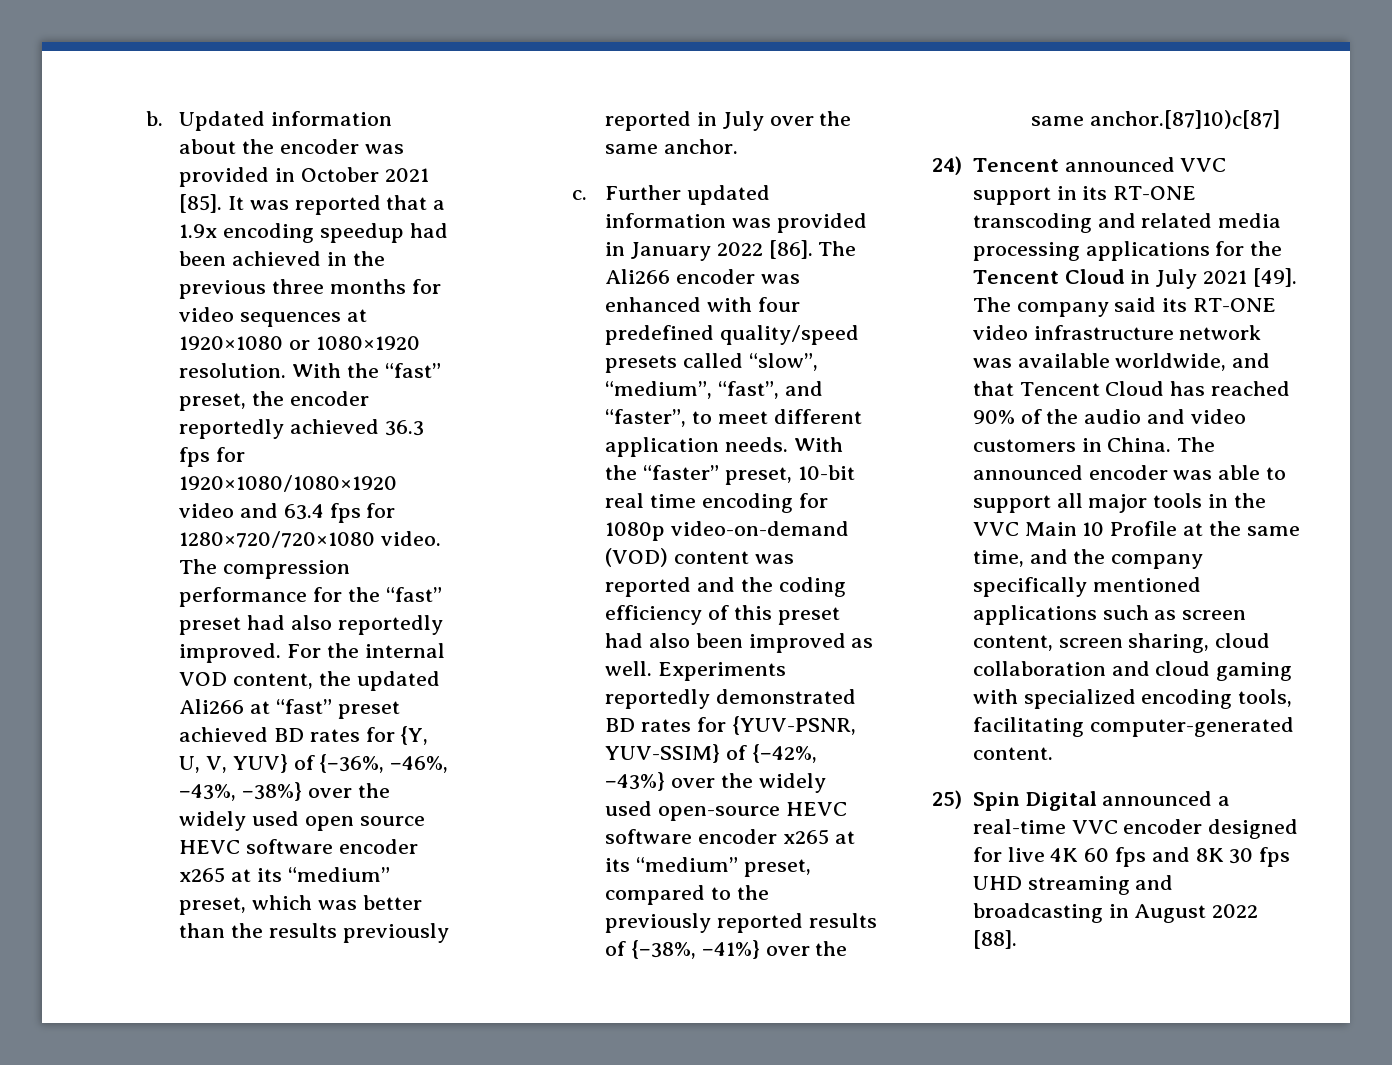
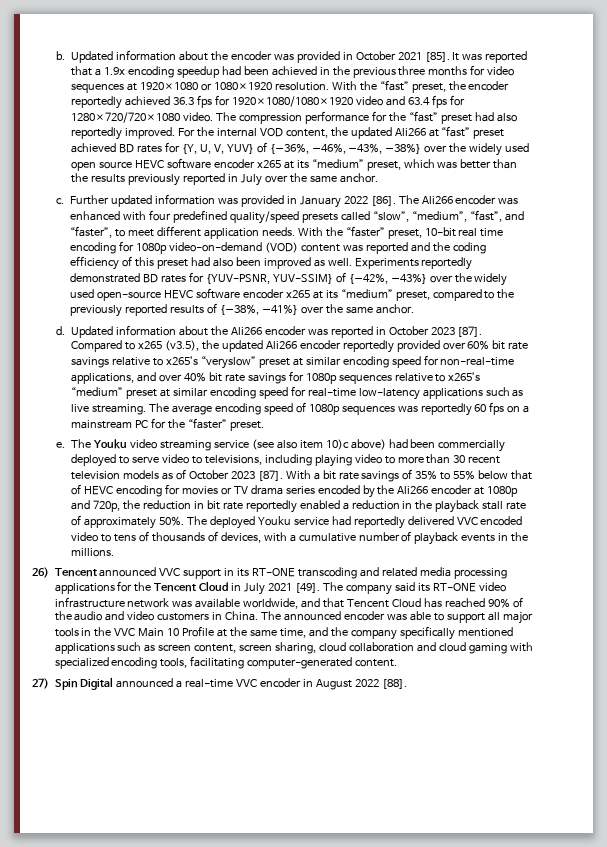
[1089,110,1280,129] [932,156,962,175] anchor.[87]10)c[87] // 24) -> [375,304,414,314] [56,325,483,338] [70,340,529,353] [70,355,515,369] [70,371,481,384] [70,386,524,400] [70,402,530,416] [70,418,264,431] [56,439,506,452] [70,454,501,467] [70,469,533,482] [70,484,519,498] [70,500,527,513] [70,515,523,529] [70,531,529,545] [70,548,114,557] [32,567,49,578] anchor. // d. Updated information about the Ali266 encoder was reported in October 2023 [87]. Compared to x265 (v3.5), the updated Ali266 encoder reportedly provided over 60% bit rate savings relative to x265’s “veryslow” preset at similar encoding speed for non-real-time applications, and over 40% bit rate savings for 1080p sequences relative to x265’s “medium” preset at similar encoding speed for real-time low-latency applications such as live streaming. The average encoding speed of 1080p sequences was reportedly 60 fps on a mainstream PC for the “faster” preset. // e. The Youku video streaming service (see also item 10)c above) had been commercially deployed to serve video to televisions, including playing video to more than 30 recent television models as of October 2023 [87]. With a bit rate savings of 35% to 55% below that of HEVC encoding for movies or TV drama series encoded by the Ali266 encoder at 1080p and 720p, the reduction in bit rate reportedly enabled a reduction in the playback stall rate of approximately 50%. The deployed Youku service had reportedly delivered VVC encoded video to tens of thousands of devices, with a cumulative number of playback events in the millions. // 26)
[932,790,962,809] 25) -> [32,678,49,689] 27)
[1208,819,1299,839] [972,847,1291,867] [972,875,1174,895] [972,903,1103,923] designed for live 4K 60 fps and 8K 30 fps UHD streaming and broadcasting -> (302, 683) none

